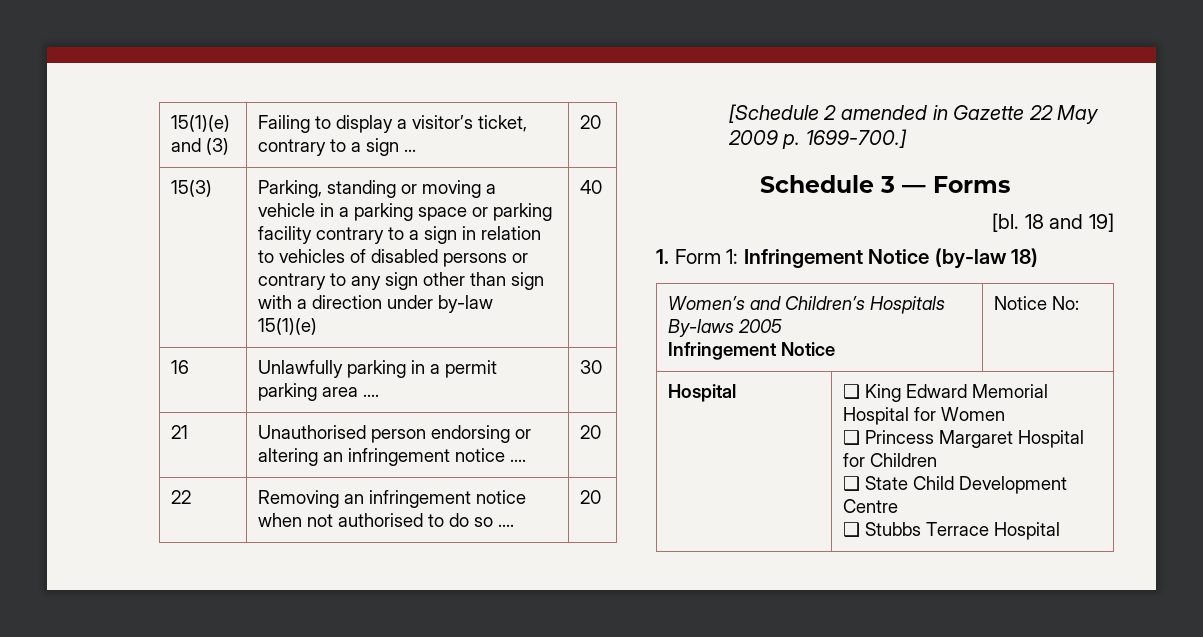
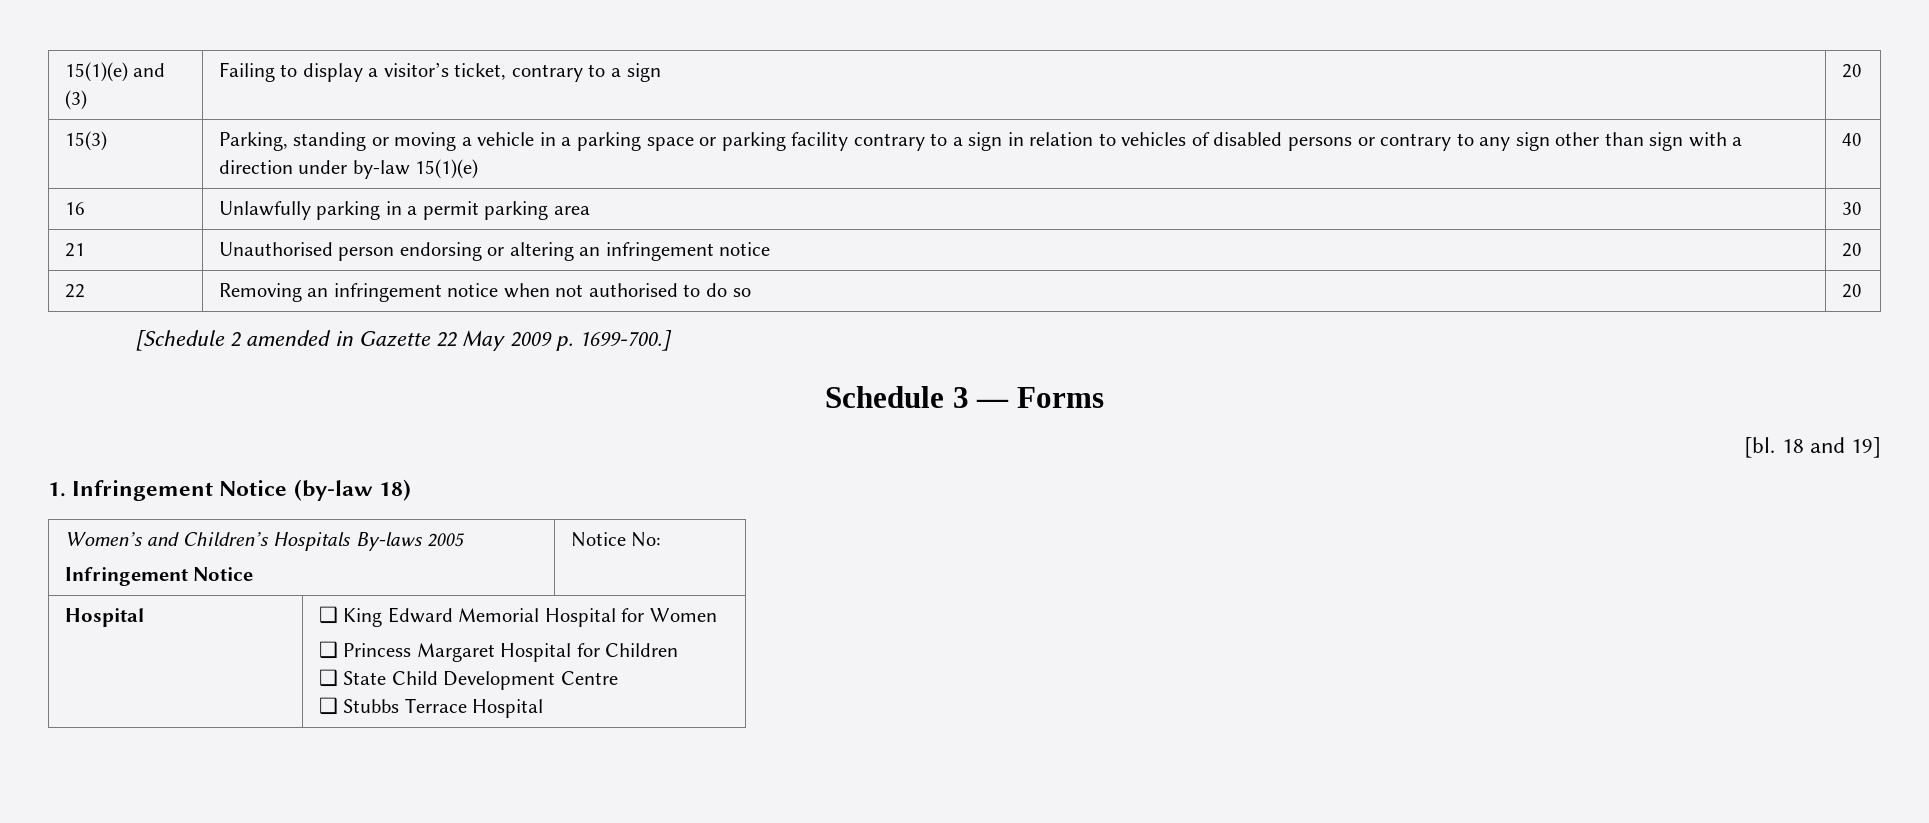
[404,149,417,152] ... -> (661, 72) none
[363,394,380,397] .... -> (590, 210) none
[510,459,527,462] .... -> (771, 249) none
[498,524,515,527] .... -> (751, 292) none
[674,249,739,264] Form 1: -> (66, 489) none

